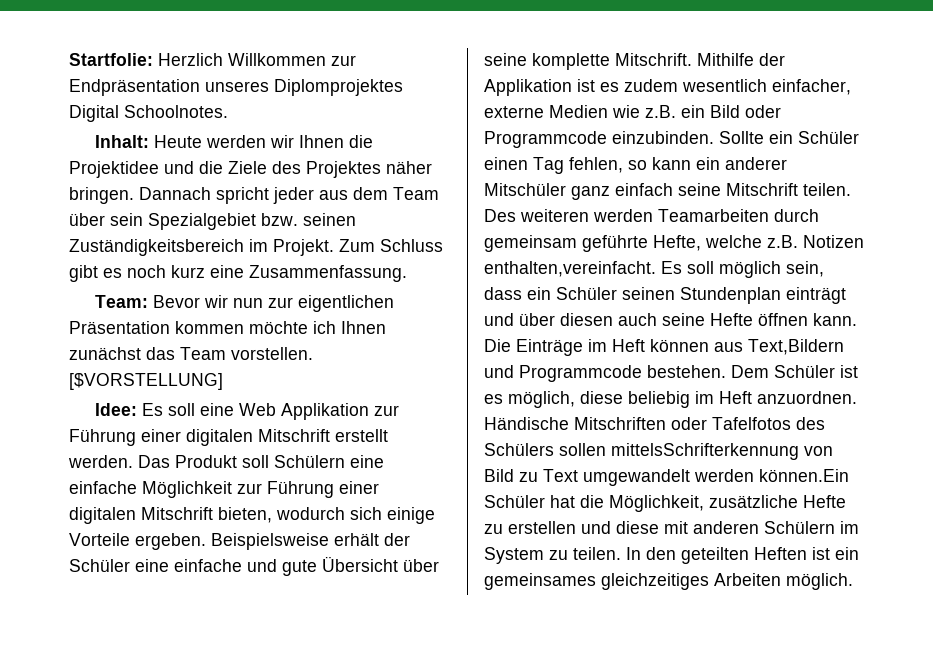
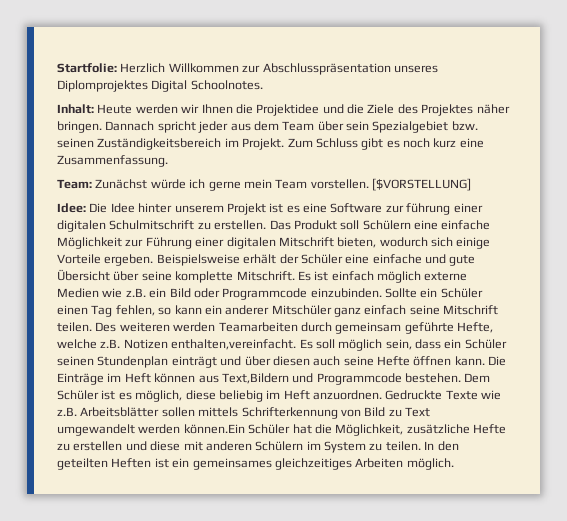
[69,79,200,96] Endpräsentation -> [262,63,391,75] Abschlusspräsentation
[152,295,394,312] [69,321,386,334] [69,347,313,360] [69,373,223,390] [94,403,399,420] [69,429,388,446] [68,455,133,468] Bevor wir nun zur eigentlichen Präsentation kommen möchte ich Ihnen zunächst das Team vorstellen. [$VORSTELLUNG] // Idee: Es soll eine Web Applikation zur Führung einer digitalen Mitschrift erstellt werden. -> [95,178,471,191] [57,203,483,215] [57,220,267,232] Zunächst würde ich gerne mein Team vorstellen. [$VORSTELLUNG] // Idee: Die Idee hinter unserem Projekt ist es eine Software zur führung einer digitalen Schulmitschrift zu erstellen.
[697,53,785,66] [484,79,851,96] Mithilfe der Applikation ist es zudem wesentlich einfacher, -> [297,271,421,283] Es ist einfach möglich
[484,417,825,430] [484,443,799,460] Händische Mitschriften oder Tafelfotos des Schülers sollen mittelsSchrifterkennung -> [385,390,502,400] [57,407,338,419] Gedruckte Texte wie z.B. Arbeitsblätter sollen mittels Schrifterkennung

